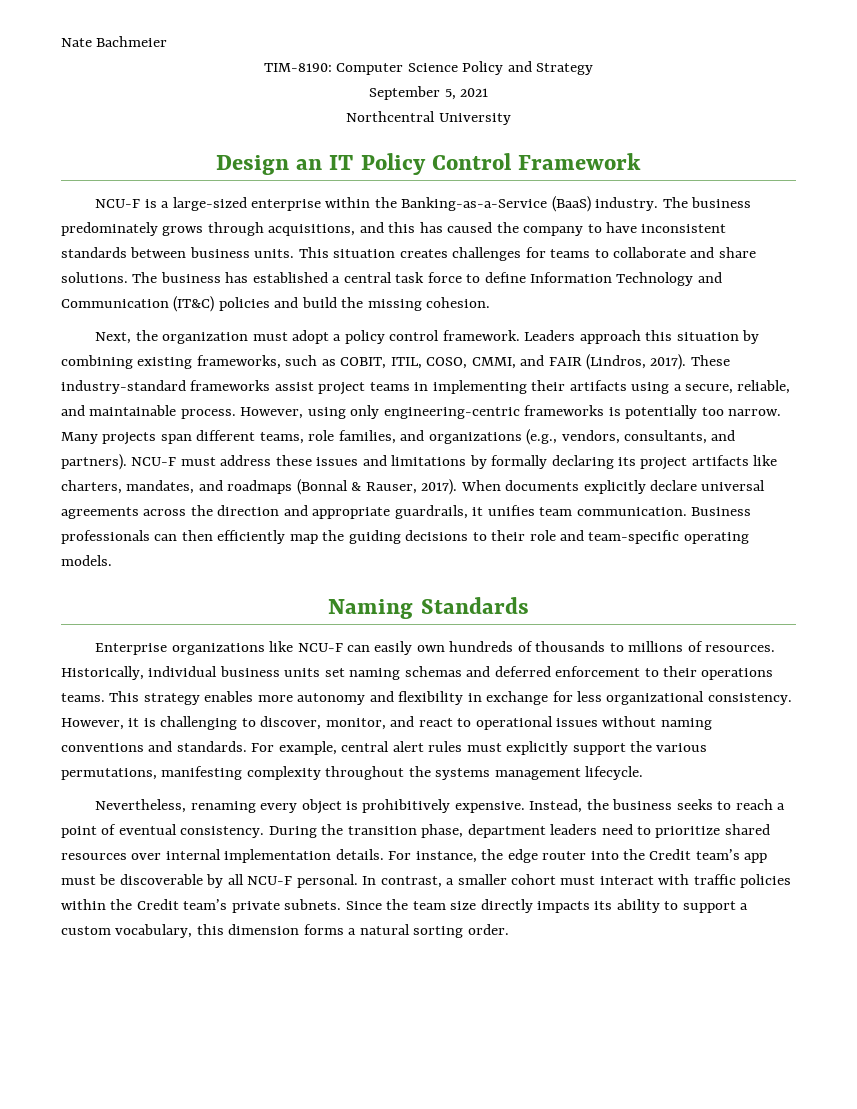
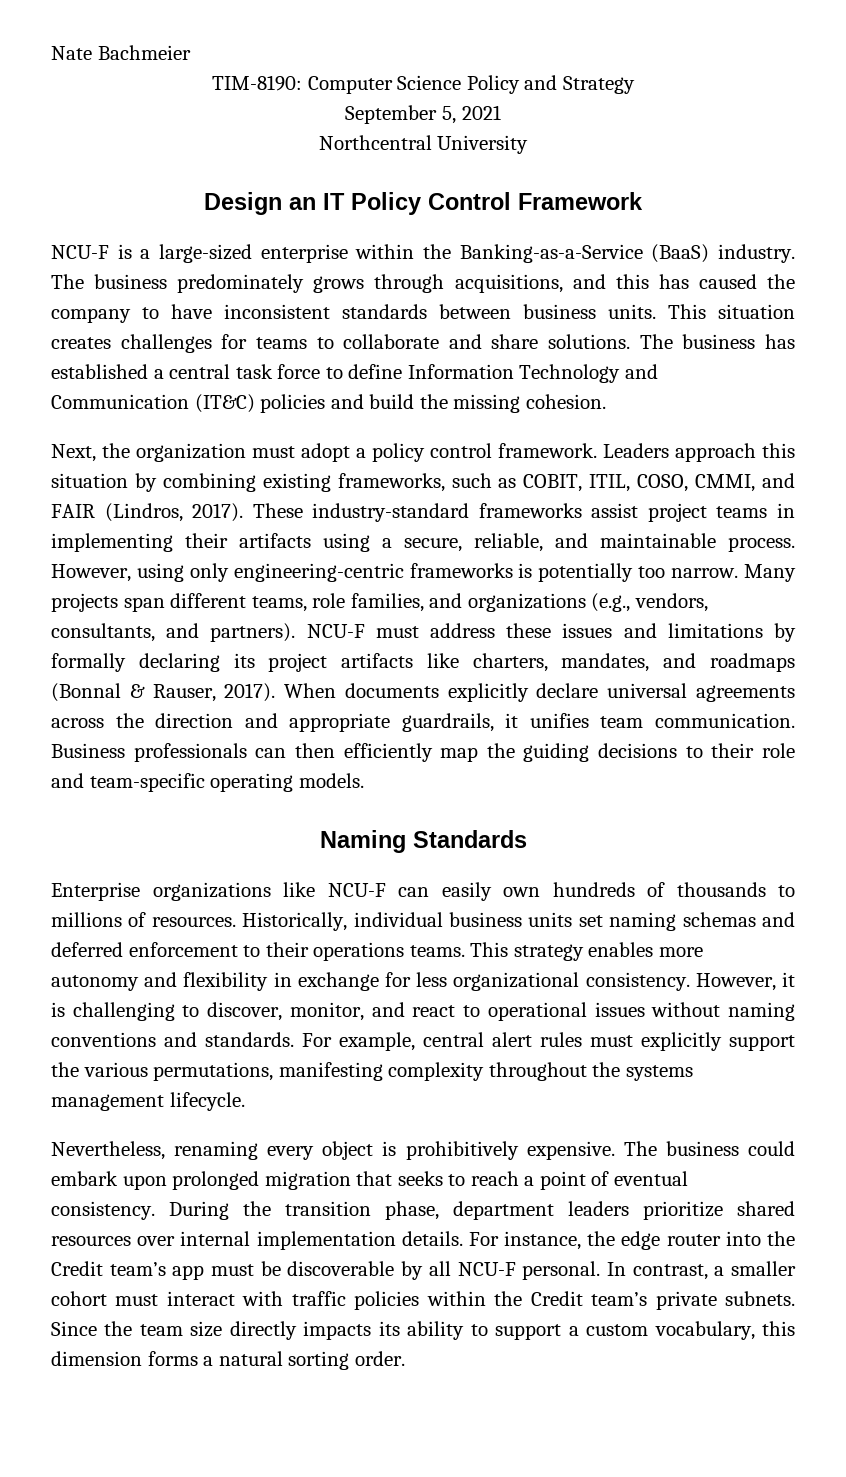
[529,799,673,813] Instead, the business -> [623,1141,795,1156] [51,1171,393,1190] The business could embark upon prolonged migration that
[601,824,652,835] need to -> (629, 1208) none

